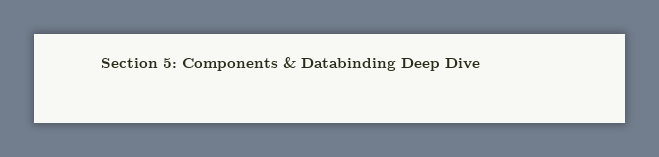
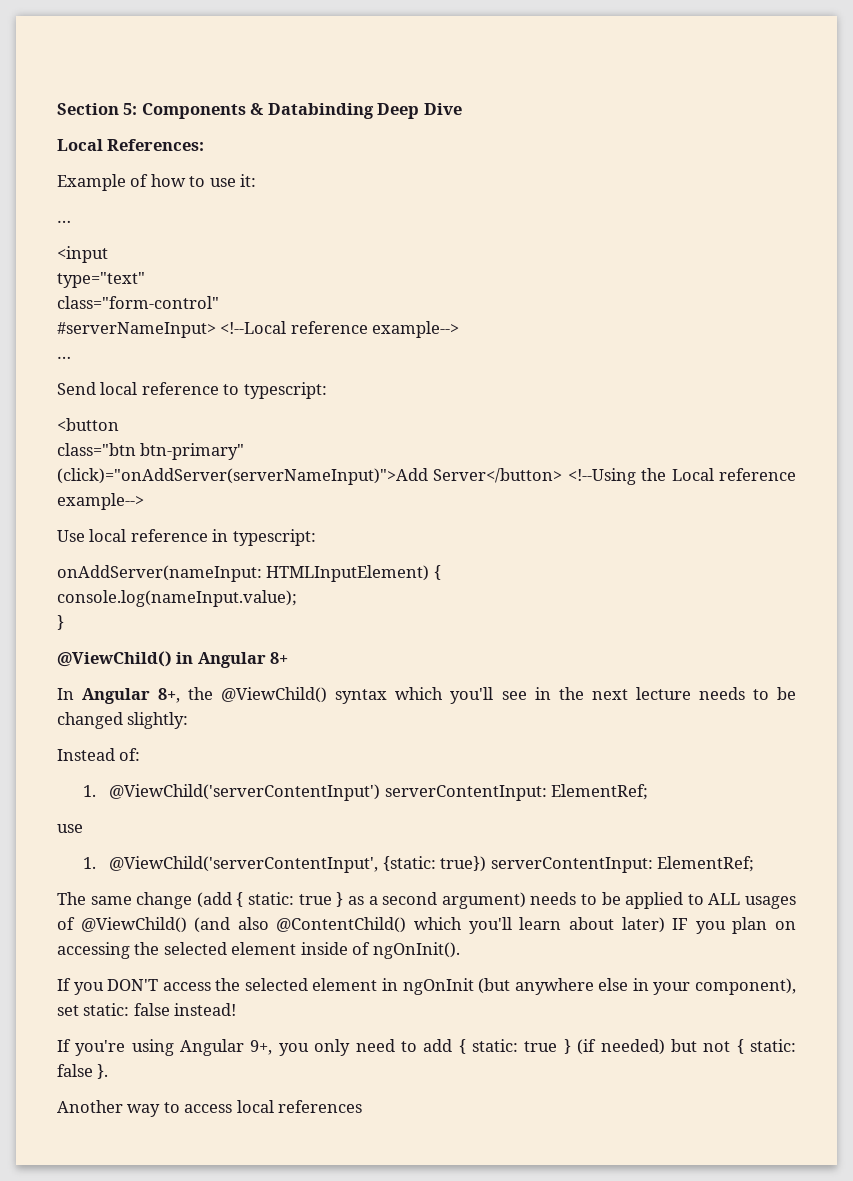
(480, 63) none -> [57,139,205,151] [57,174,257,191] [57,220,71,223] [57,246,108,263] [57,272,145,288] [57,296,219,309] [57,321,460,338] [57,356,71,359] [57,382,327,399] [57,418,119,431] [57,443,245,460] [57,468,796,485] [57,493,144,510] [57,529,316,546] [57,565,441,582] [57,590,297,607] [57,615,64,630] [57,651,289,668] [57,687,797,704] [57,712,189,729] [57,748,141,761] [83,784,649,801] [57,824,83,833] [83,856,754,873] [57,892,796,909] [57,917,797,934] [57,942,460,959] [57,978,796,995] [57,1003,237,1016] [57,1039,796,1056] [57,1064,109,1079] [57,1100,363,1117] // Local References: // Example of how to use it: // … // <input // type="text" // class="form-control" // #serverNameInput> <!--Local reference example--> // … // Send local reference to typescript: // <button // class="btn btn-primary" // (click)="onAddServer(serverNameInput)">Add Server</button> <!--Using the Local reference example--> // Use local reference in typescript: // onAddServer(nameInput: HTMLInputElement) { // console.log(nameInput.value); // } // @ViewChild() in Angular 8+ // In Angular 8+, the @ViewChild() syntax which you'll see in the next lecture needs to be changed slightly: // Instead of: // 1. @ViewChild('serverContentInput') serverContentInput: ElementRef; // use // 1. @ViewChild('serverContentInput', {static: true}) serverContentInput: ElementRef; // The same change (add { static: true } as a second argument) needs to be applied to ALL usages of @ViewChild() (and also @ContentChild() which you'll learn about later) IF you plan on accessing the selected element inside of ngOnInit(). // If you DON'T access the selected element in ngOnInit (but anywhere else in your component), set static: false instead! // If you're using Angular 9+, you only need to add { static: true } (if needed) but not { static: false }. // Another way to access local references

